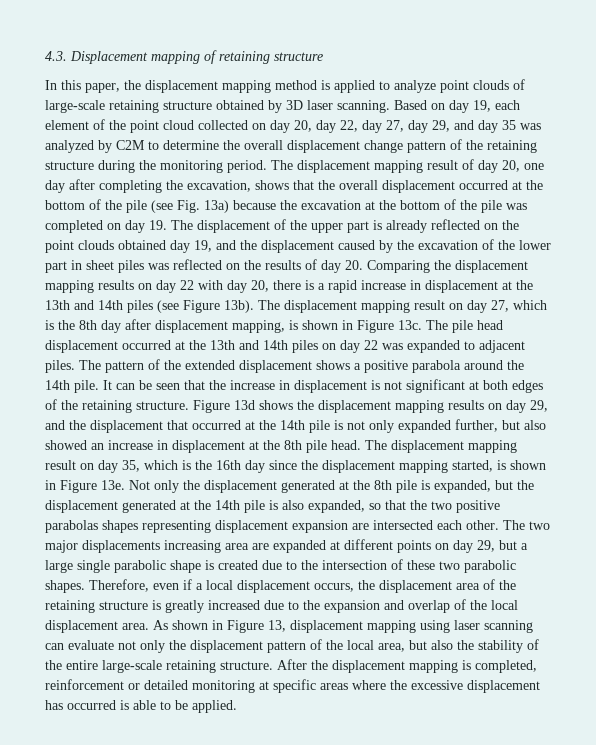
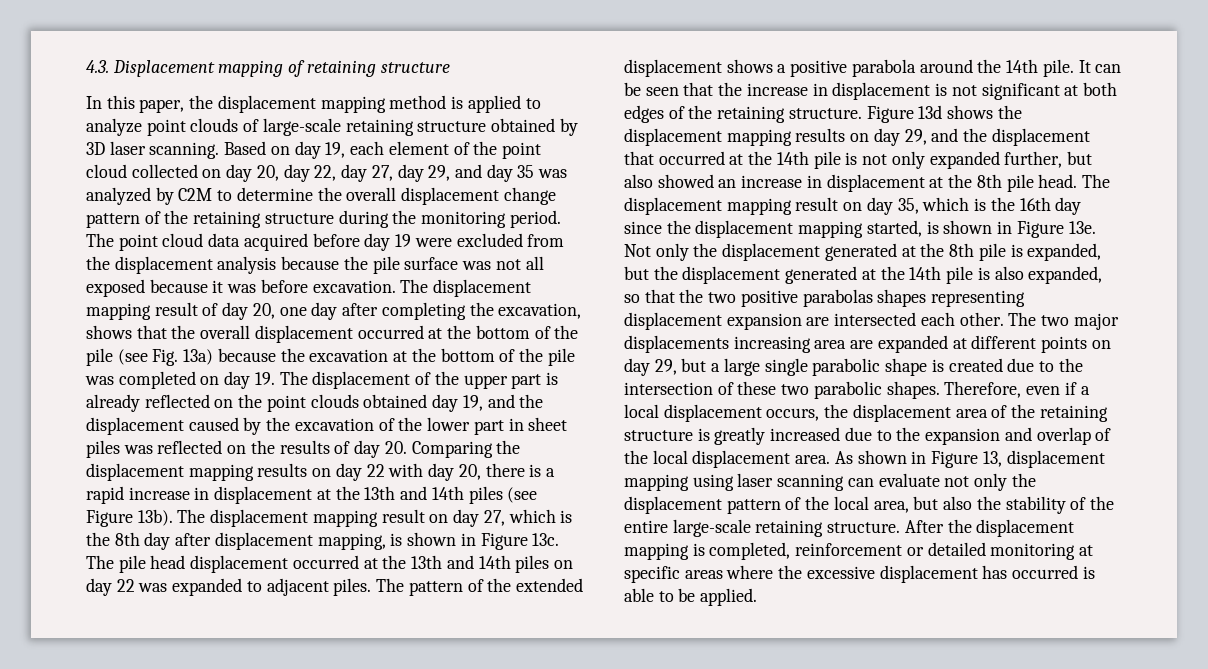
(293, 165) none -> [118,233,565,251] [86,256,544,274] [86,279,429,297] point cloud data acquired before day 19 were excluded from the displacement analysis because the pile surface was not all exposed because it was before excavation. The

